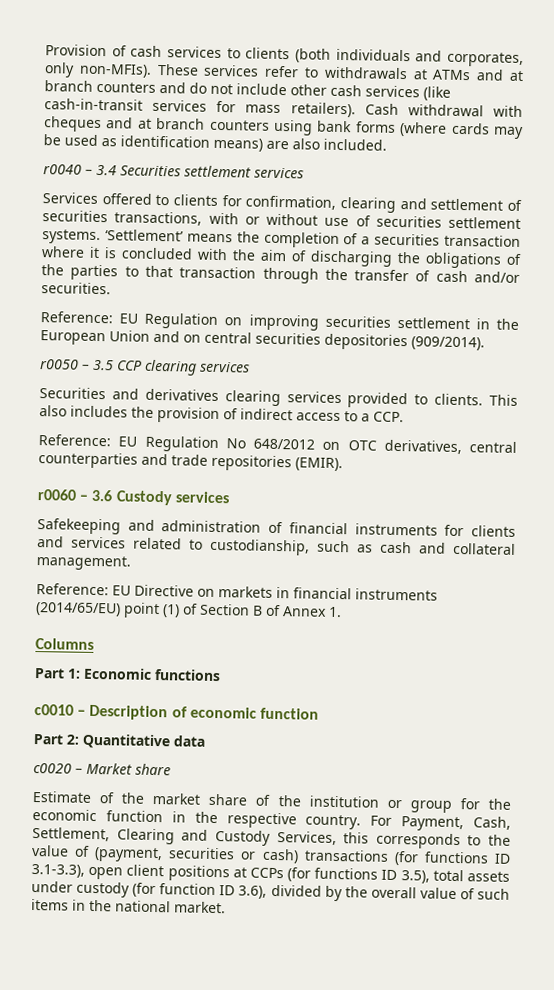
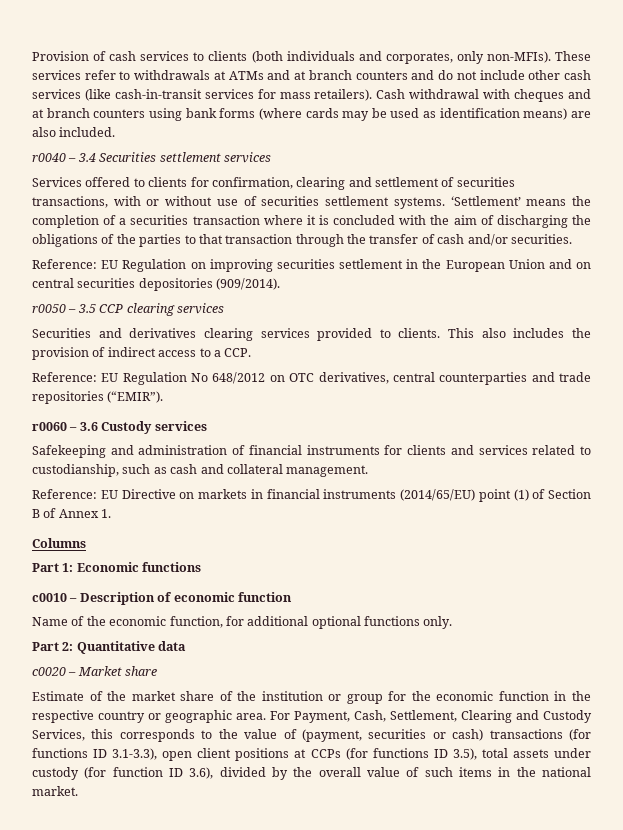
[295,457,343,472] (EMIR). -> [107,391,164,403] (“EMIR”).
(319, 713) none -> [32,616,453,629] // Name of the economic function, for additional optional functions only.
[305,814,362,830] country. -> [98,710,266,723] country or geographic area.

